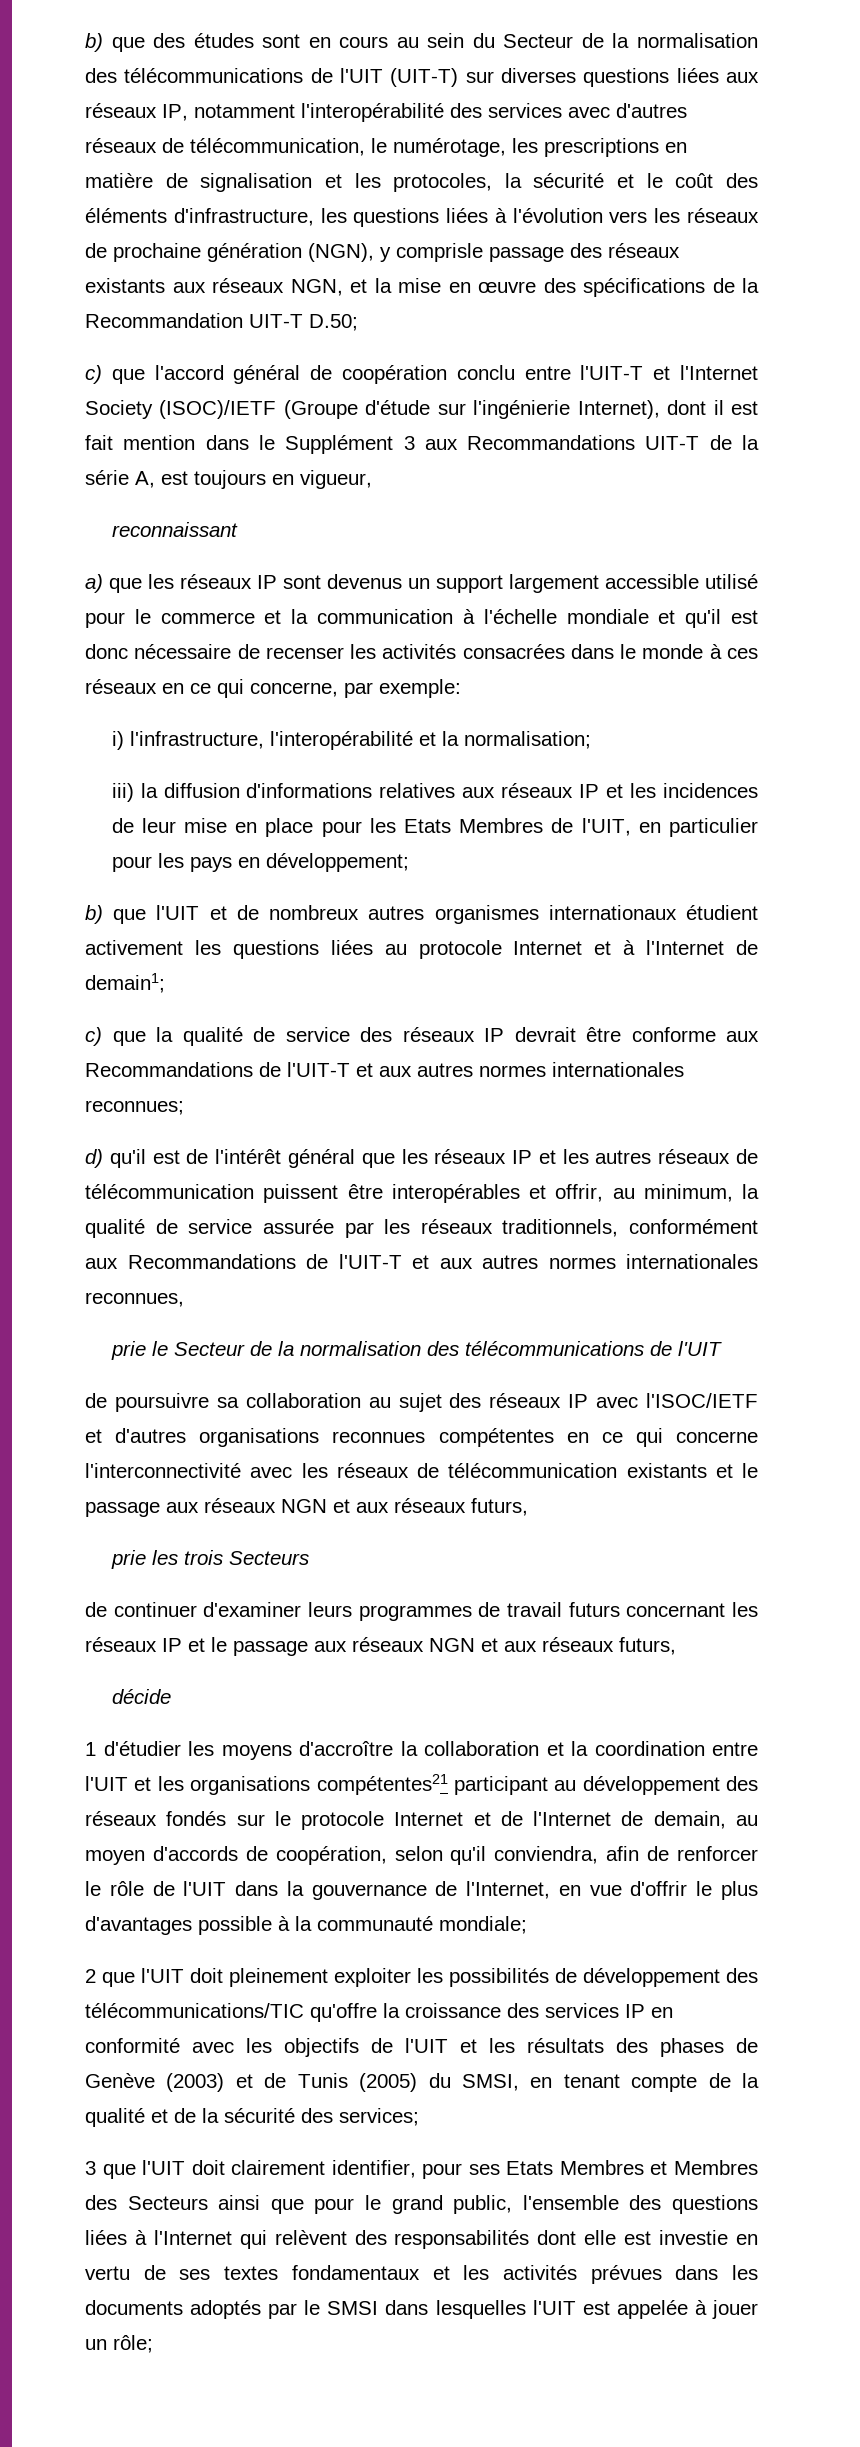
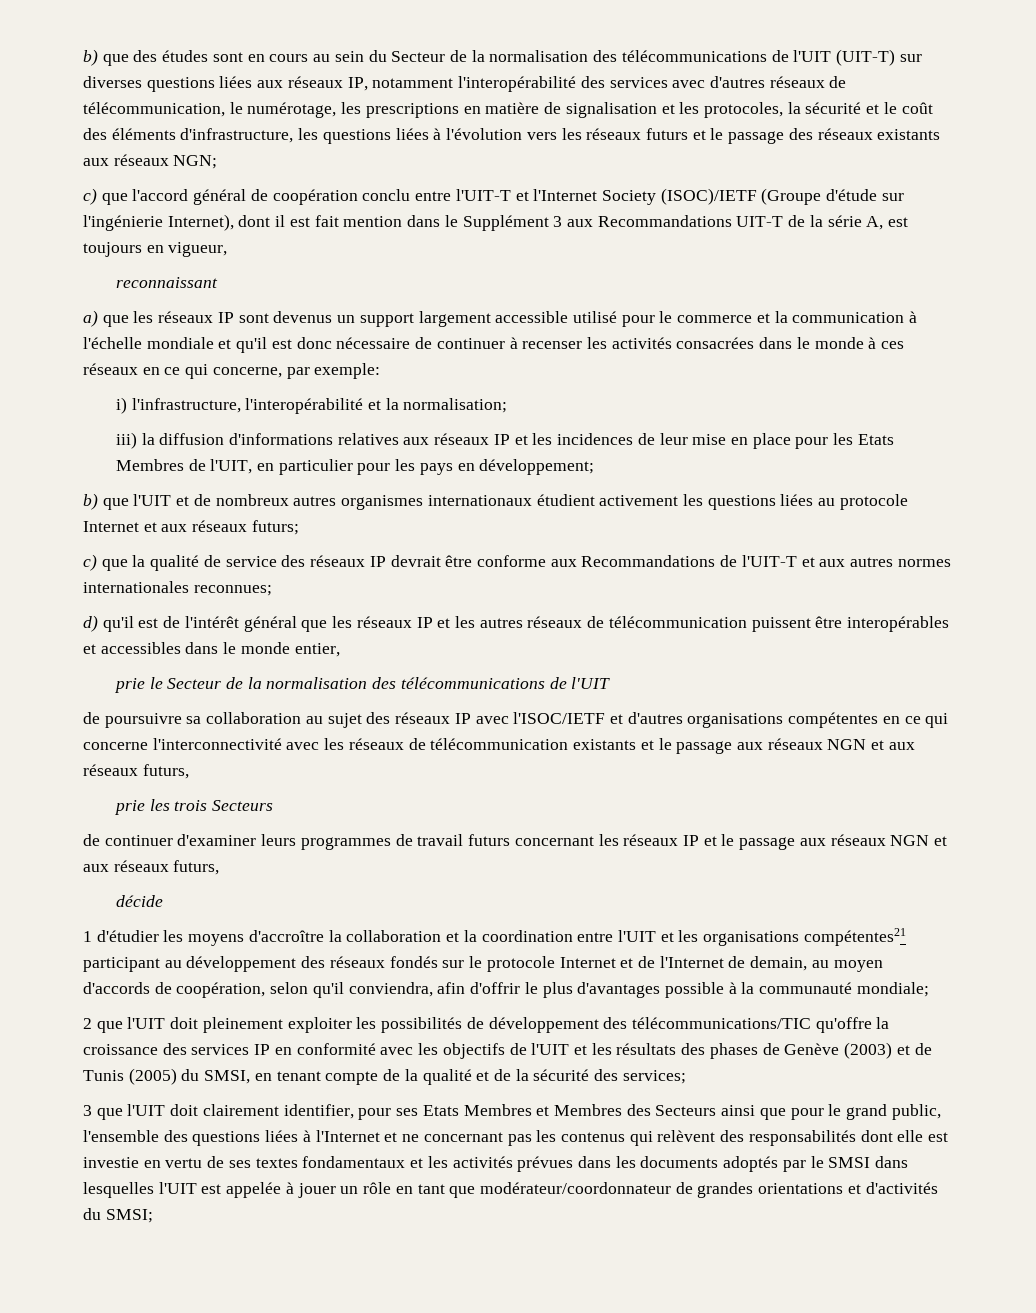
[85,243,483,262] de prochaine génération (NGN), y comprisle -> [645,128,724,140] futurs et le
[290,278,759,297] [85,313,358,331] NGN, et la mise en œuvre des spécifications de la Recommandation UIT-T D.50; -> [173,155,218,169] NGN;
(260, 651) none -> [436,337,518,349] continuer à
[623,940,758,955] [85,973,165,993] à l'Internet de demain1; -> [161,520,299,535] aux réseaux futurs;
[555,1184,759,1202] [85,1219,758,1238] [85,1254,758,1269] [85,1292,184,1307] offrir, au minimum, la qualité de service assurée par les réseaux traditionnels, conformément aux Recommandations de l'UIT-T et aux autres normes internationales reconnues, -> [100,642,340,657] accessibles dans le monde entier,
[332,1431,426,1443] reconnues -> (784, 720) none
[647,1846,759,1861] [85,1881,622,1900] de renforcer le rôle de l'UIT dans la gouvernance de l'Internet, en vue -> (466, 988) none
(232, 2237) none -> [384,1130,625,1146] et ne concernant pas les contenus
[113,2335,153,2353] rôle; -> [363,1182,938,1198] [83,1208,153,1223] rôle en tant que modérateur/coordonnateur de grandes orientations et d'activités du SMSI;

